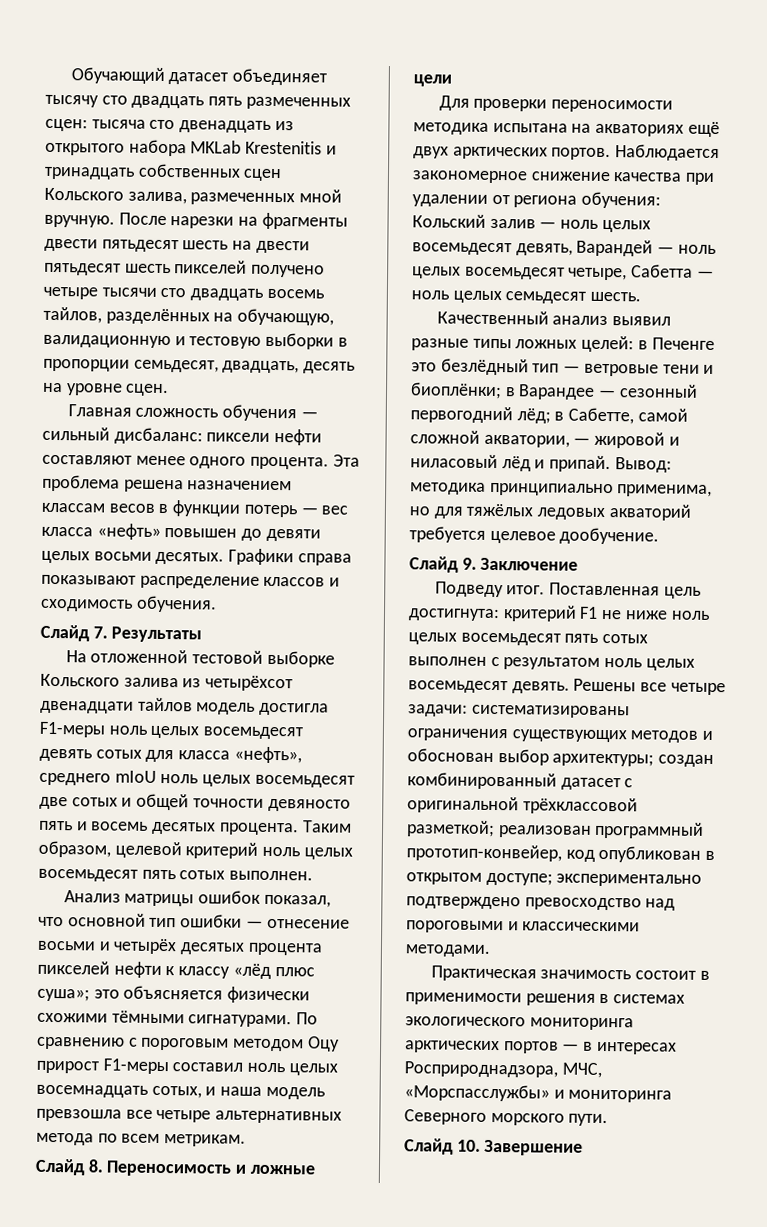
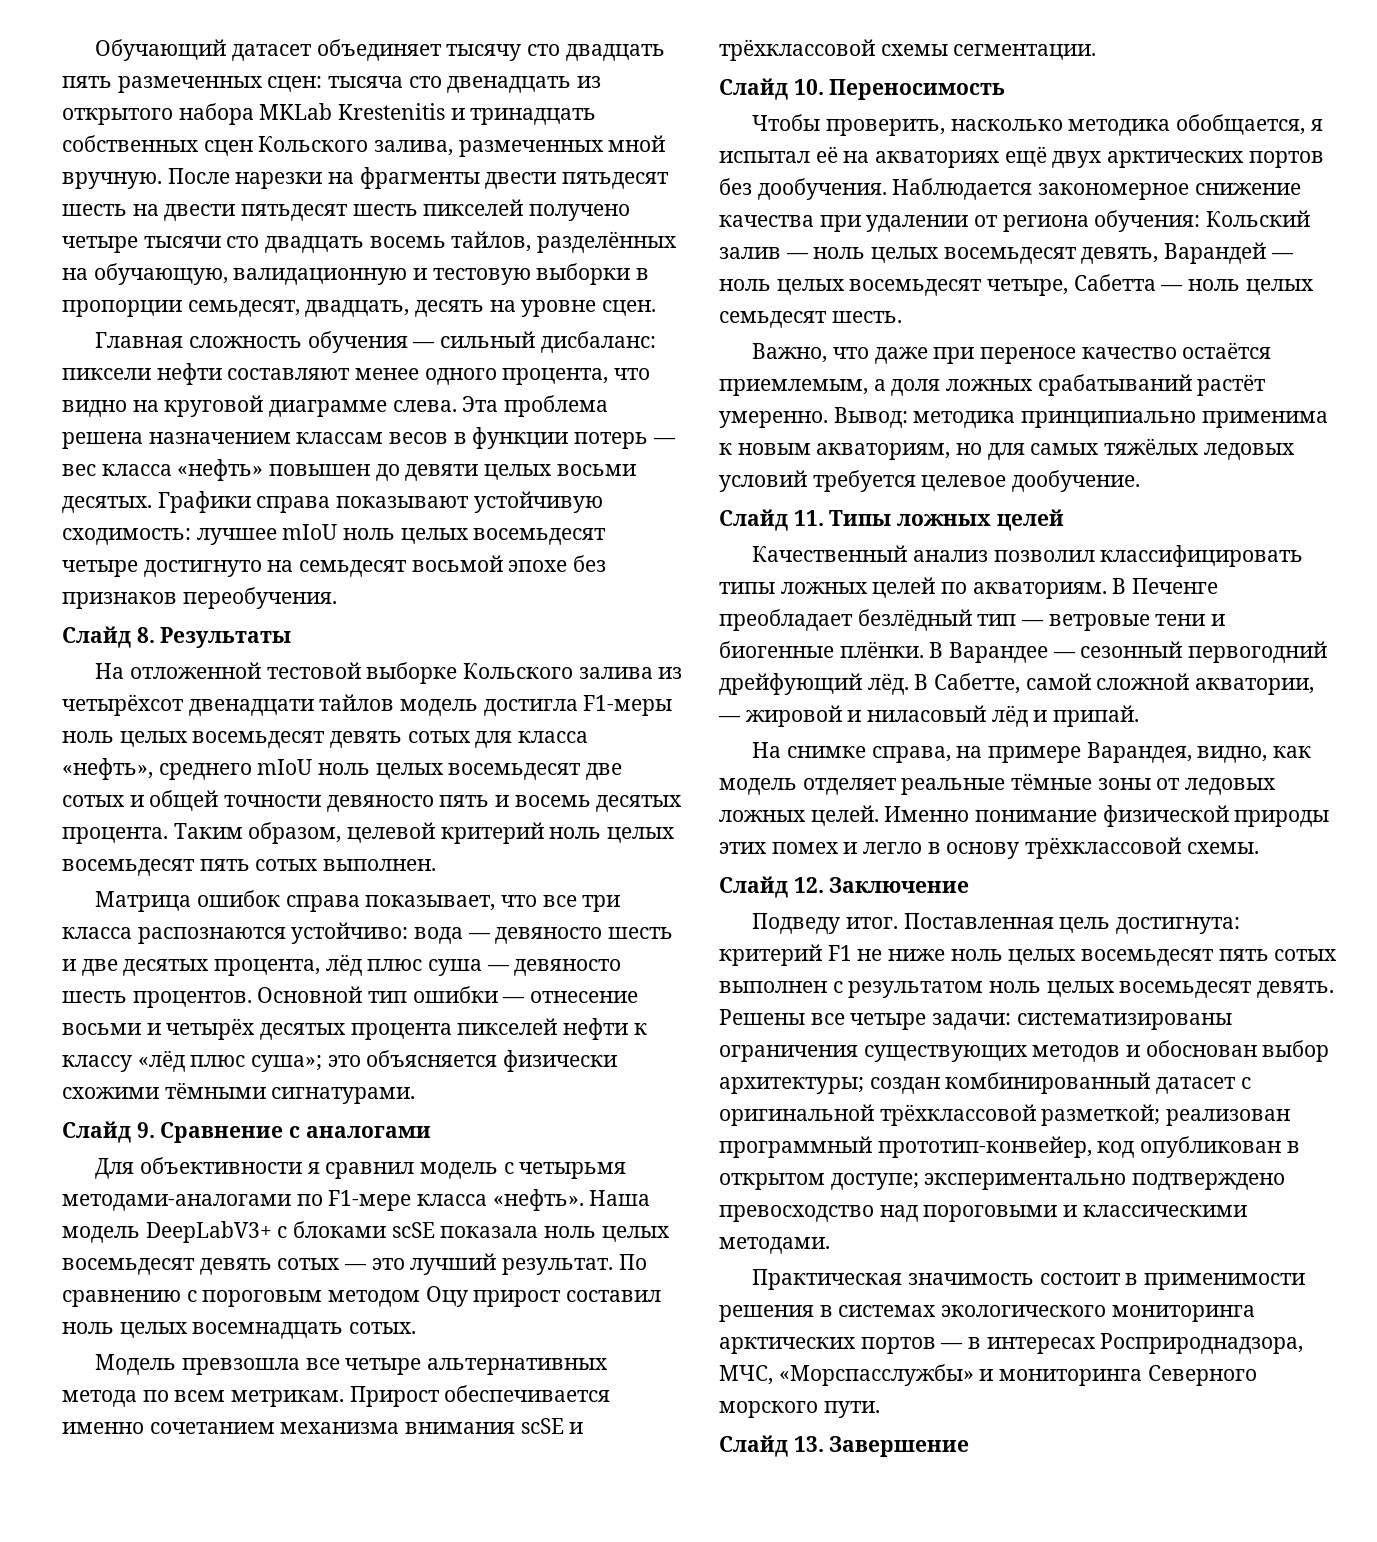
[250,456,330,470] процента. -> [502,368,651,385] [62,395,457,417] процента, что видно на круговой диаграмме слева.
[139,575,341,589] [41,595,217,613] [40,624,108,642] распределение классов и сходимость обучения. // Слайд 7. -> [473,491,603,513] [62,524,607,545] [62,555,607,577] [62,587,337,609] [62,626,155,648] устойчивую сходимость: лучшее mIoU ноль целых восемьдесят четыре достигнуто на семьдесят восьмой эпохе без признаков переобучения. // Слайд 8.
[63,890,331,908] [38,913,146,927] Анализ матрицы ошибок показал, что основной -> [95,890,621,912] [62,922,674,944] [62,954,622,976] [62,986,363,1008] Матрица ошибок справа показывает, что все три класса распознаются устойчиво: вода — девяносто шесть и две десятых процента, лёд плюс суша — девяносто шесть процентов. Основной
(293, 1021) none -> [62,1121,431,1143] [95,1157,627,1179] [62,1189,651,1211] [62,1221,670,1243] [62,1253,614,1275] // Слайд 9. Сравнение с аналогами // Для объективности я сравнил модель с четырьмя методами-аналогами по F1-мере класса «нефть». Наша модель DeepLabV3+ с блоками scSE показала ноль целых восемьдесят девять сотых — это лучший результат.
[102,1058,169,1075] F1-меры -> (562, 1298) none
[151,1085,325,1100] сотых, и наша модель -> [349,1322,417,1334] [95,1354,177,1375] сотых. // Модель
[35,1158,104,1176] // Слайд 8. -> [349,1385,611,1407] [62,1418,584,1434] [719,39,1097,61] [719,78,824,100] Прирост обеспечивается именно сочетанием механизма внимания scSE и трёхклассовой схемы сегментации. // Слайд 10.
[235,1164,315,1175] [413,74,452,87] [438,95,673,113] [413,122,568,135] и ложные цели // Для проверки переносимости методика испытана -> [752,114,1323,136] [719,146,838,163] // Чтобы проверить, насколько методика обобщается, я испытал её
[551,147,612,161] портов. -> [1248,151,1324,168] [719,178,887,200] портов без дообучения.
[436,310,671,326] [411,335,715,353] [411,362,437,372] Качественный анализ выявил разные типы ложных целей: в Печенге это -> [752,342,1272,364] [719,374,1267,396] [719,407,1328,428] [719,438,1295,460] [719,470,1141,492] [719,509,1064,531] [752,545,1304,567] [719,577,1219,599] [719,609,853,631] Важно, что даже при переносе качество остаётся приемлемым, а доля ложных срабатываний растёт умеренно. Вывод: методика принципиально применима к новым акваториям, но для самых тяжёлых ледовых условий требуется целевое дообучение. // Слайд 11. Типы ложных целей // Качественный анализ позволил классифицировать типы ложных целей по акваториям. В Печенге преобладает
[410,382,516,400] биоплёнки; в -> [719,641,944,658] биогенные плёнки. В
[516,408,565,424] лёд; в -> [719,673,929,695] дрейфующий лёд. В
[614,457,672,473] [410,482,713,497] [409,503,691,521] [409,526,660,545] [409,556,477,573] Вывод: методика принципиально применима, но для тяжёлых ледовых акваторий требуется целевое дообучение. // Слайд 9. -> [752,742,1312,763] [719,773,1277,795] [719,805,1330,827] [719,837,1259,859] [719,876,824,898] // На снимке справа, на примере Варандея, видно, как модель отделяет реальные тёмные зоны от ледовых ложных целей. Именно понимание физической природы этих помех и легло в основу трёхклассовой схемы. // Слайд 12.
[456,1139,481,1152] 10. -> [793,1436,824,1452] 13.

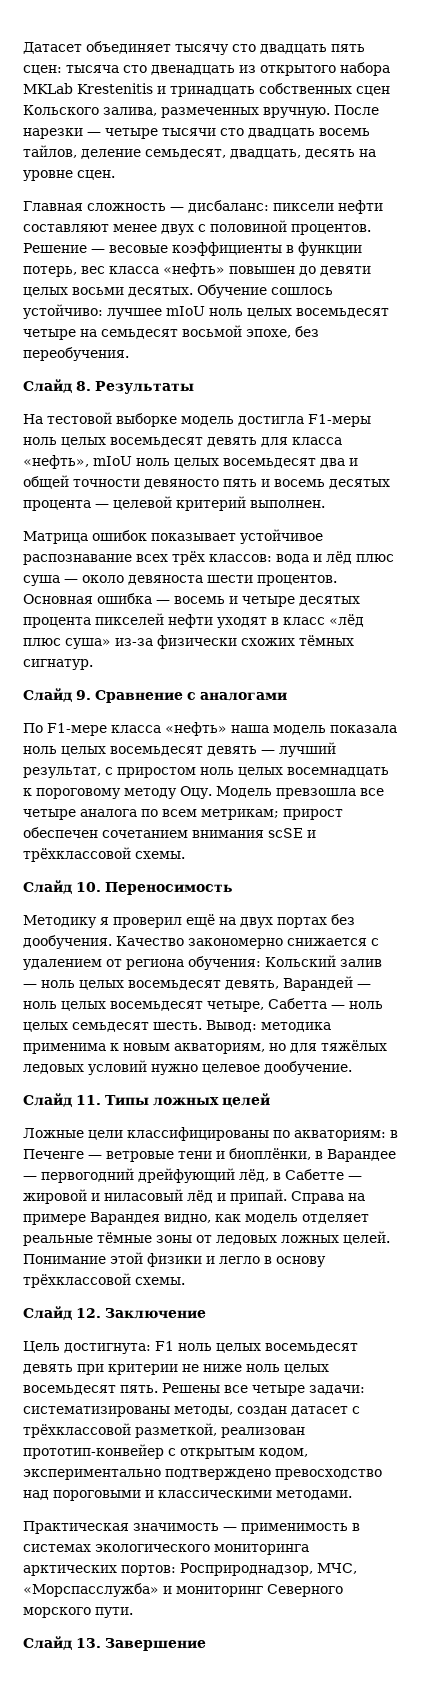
[95,39,313,61] Обучающий датасет -> [23,42,82,54] Датасет
[117,76,263,93] размеченных -> (365, 48) none
[608,135,666,152] мной -> (259, 112) none
[328,167,670,189] [62,199,631,221] на фрагменты двести пятьдесят шесть на двести пятьдесят шесть пикселей получено -> [87,132,101,136] —
[537,231,678,253] [62,263,650,285] [62,300,182,317] разделённых на обучающую, валидационную и тестовую выборки в пропорции -> [81,149,141,159] деление
[307,331,536,353] обучения — сильный -> [170,207,184,211] —
[424,368,651,385] [62,395,609,417] [62,427,676,449] одного процента, что видно на круговой диаграмме слева. Эта проблема решена назначением классам весов в функции потерь — -> [161,220,371,235] [23,242,362,256] [23,266,77,277] двух с половиной процентов. Решение — весовые коэффициенты в функции потерь,
[157,491,603,513] [62,528,191,545] Графики справа показывают устойчивую сходимость: -> [197,284,333,298] [23,304,103,319] Обучение сошлось устойчиво:
[143,560,262,577] достигнуто -> (76, 334) none
[508,555,607,572] [62,592,177,609] эпохе без признаков -> [246,326,319,338] эпохе, без
[130,662,262,679] отложенной -> (43, 419) none
[463,663,683,679] [62,694,395,716] Кольского залива из четырёхсот двенадцати тайлов -> (177, 420) none
[407,731,471,743] сотых -> (257, 442) none
[158,759,623,780] [62,795,125,807] среднего mIoU ноль целых восемьдесят две сотых -> [93,456,345,468] mIoU ноль целых восемьдесят два
[62,822,676,844] [62,859,437,876] [95,890,621,912] [62,922,674,944] [62,954,622,976] [62,986,639,1008] [62,1018,647,1040] [62,1050,618,1072] [62,1082,416,1104] процента. Таким образом, целевой критерий ноль целых восемьдесят пять сотых выполнен. // Матрица ошибок справа показывает, что все три класса распознаются устойчиво: вода — девяносто шесть и две десятых процента, лёд плюс суша — девяносто шесть процентов. Основной тип ошибки — отнесение восьми и четырёх десятых процента пикселей нефти к классу «лёд плюс суша»; это объясняется физически схожими тёмными сигнатурами. -> [23,496,325,511] [23,529,323,544] [23,551,394,565] [23,575,337,586] [23,593,360,607] [23,613,364,628] [23,635,354,649] [23,659,93,670] процента — целевой критерий выполнен. // Матрица ошибок показывает устойчивое распознавание всех трёх классов: вода и лёд плюс суша — около девяноста шести процентов. Основная ошибка — восемь и четыре десятых процента пикселей нефти уходят в класс «лёд плюс суша» из-за физически схожих тёмных сигнатур.
[95,1157,627,1179] [62,1189,651,1211] [62,1221,435,1243] Для объективности я сравнил модель с четырьмя методами-аналогами по F1-мере класса «нефть». Наша модель DeepLabV3+ с блоками scSE -> [23,722,326,736] По F1-мере класса «нефть» наша модель
[277,1253,647,1275] [62,1286,662,1307] [62,1322,417,1339] [95,1354,609,1375] [62,1385,611,1407] [62,1422,400,1434] сотых — это лучший результат. По сравнению с пороговым методом Оцу прирост составил ноль целых восемнадцать сотых. // Модель превзошла все четыре альтернативных метода по всем метрикам. Прирост обеспечивается именно сочетанием механизма -> [261,742,336,757] [23,767,389,778] [23,786,384,799] [23,809,343,820] [23,827,188,838] — лучший результат, с приростом ноль целых восемнадцать к пороговому методу Оцу. Модель превзошла все четыре аналога по всем метрикам; прирост обеспечен сочетанием
[880,44,1097,60] схемы сегментации. -> [135,851,185,859] схемы.
[752,114,1323,136] [719,146,1324,168] [719,178,1301,200] [719,215,969,232] Чтобы проверить, насколько методика обобщается, я испытал её на акваториях ещё двух арктических портов без дообучения. Наблюдается закономерное снижение качества при удалении -> [23,914,355,928] [23,935,379,949] [23,959,102,970] Методику я проверил ещё на двух портах без дообучения. Качество закономерно снижается с удалением
[752,342,1272,364] [719,374,1267,396] [719,411,828,428] // Важно, что даже при переносе качество остаётся приемлемым, а доля ложных срабатываний растёт умеренно. -> (202, 1026) none
[1021,411,1197,428] принципиально -> (331, 1027) none
[1030,443,1100,455] самых -> (317, 1048) none
[812,470,916,492] требуется -> [151,1064,198,1075] нужно
[752,545,1304,567] [719,577,1219,599] [719,609,1017,631] Качественный анализ позволил классифицировать типы ложных целей по акваториям. В Печенге преобладает безлёдный тип -> [23,1127,398,1141] [23,1149,84,1159] Ложные цели классифицированы по акваториям: в Печенге
[719,641,944,658] биогенные плёнки. В -> [229,1148,323,1160] биоплёнки, в
[1080,641,1183,658] сезонный -> (37, 1178) none
[867,673,1315,695] лёд. В Сабетте, самой сложной акватории, -> [239,1169,344,1182] лёд, в Сабетте
[752,742,951,763] // На снимке справа, -> [291,1191,344,1204] Справа
[1086,742,1192,763] Варандея, -> [90,1212,160,1225] Варандея
[884,805,1330,827] [719,842,839,854] Именно понимание физической природы этих помех -> [23,1252,202,1267] Понимание этой физики
[752,913,1241,934] [719,944,852,966] Подведу итог. Поставленная цель достигнута: критерий F1 -> [23,1341,358,1354] [23,1364,178,1375] Цель достигнута: F1 ноль целых восемьдесят девять при критерии
[1218,949,1338,961] [719,981,1335,998] пять сотых выполнен с результатом ноль целых восемьдесят девять. -> [120,1385,158,1393] пять.
[719,1040,1330,1062] [719,1072,1251,1094] [719,1104,1291,1126] [719,1136,1300,1158] [719,1173,919,1190] ограничения существующих методов и обоснован выбор архитектуры; создан комбинированный датасет с оригинальной трёхклассовой разметкой; реализован программный прототип-конвейер, код опубликован в открытом доступе; -> [174,1406,360,1416] [23,1423,305,1438] [23,1444,308,1459] методы, создан датасет с трёхклассовой разметкой, реализован прототип-конвейер с открытым кодом,
[1039,1273,1306,1290] [719,1305,814,1322] состоит в применимости решения -> [223,1523,348,1534] — применимость
[860,1333,1304,1354] [719,1364,1143,1386] портов — в интересах Росприроднадзора, МЧС, «Морспасслужбы» и мониторинга -> [121,1563,357,1576] [23,1583,263,1597] портов: Росприроднадзор, МЧС, «Морспасслужба» и мониторинг

